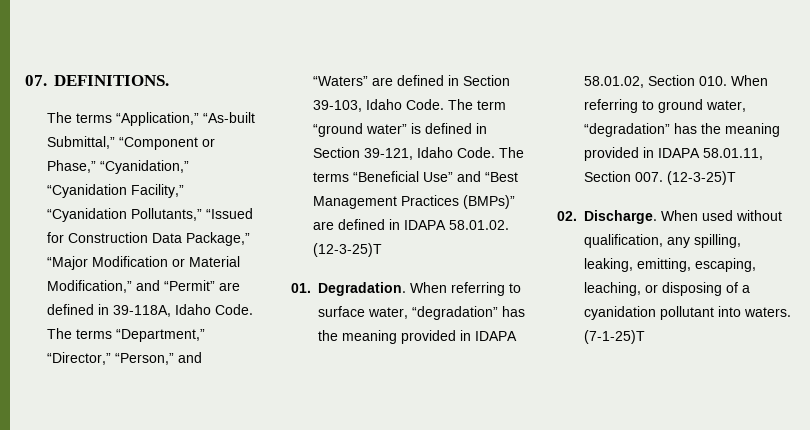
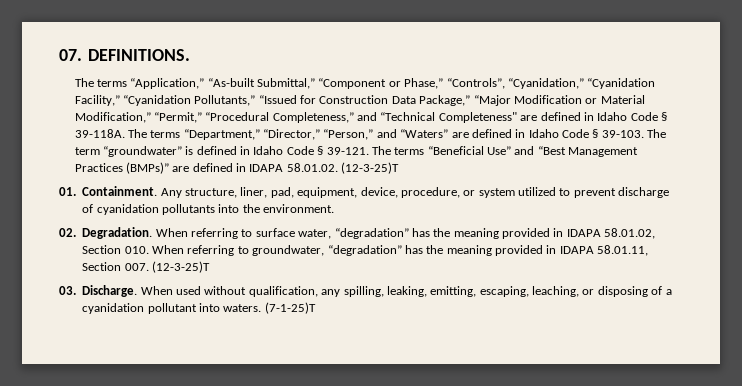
(97, 166) none -> [446,78,505,89] “Controls”,
[136,280,241,291] [47,304,254,317] and “Permit” are defined in 39-118A, Idaho Code. -> [153,112,668,123] [74,129,125,138] “Permit,” “Procedural Completeness,” and “Technical Completeness" are defined in Idaho Code § 39-118A.
[463,75,511,86] [313,99,507,112] [313,123,488,137] [313,147,496,160] Section 39-103, Idaho Code. The term “ground water” is defined in Section 39-121, Idaho Code. -> [528,129,667,138] [74,146,369,157] Idaho Code § 39-103. The term “groundwater” is defined in Idaho Code § 39-121.
(311, 288) none -> [82,186,670,198] [82,204,335,215] [59,228,76,237] Containment. Any structure, liner, pad, equipment, device, procedure, or system utilized to prevent discharge of cyanidation pollutants into the environment. // 02.
[658,99,746,113] ground water, -> [252,245,325,256] groundwater,
[557,211,577,221] 02. -> [59,286,76,295] 03.

